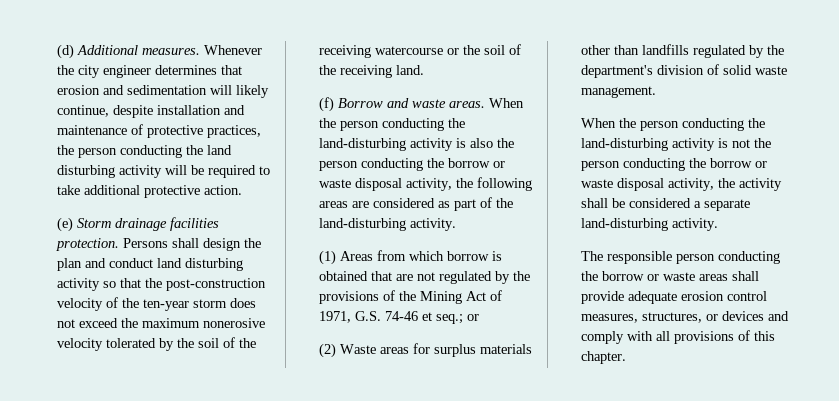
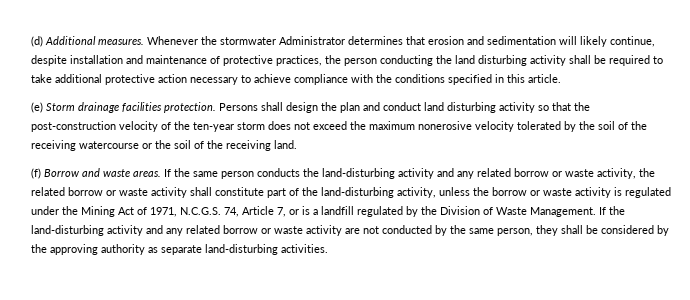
[77,65,151,78] city engineer -> [220,36,346,45] stormwater Administrator
[164,165,187,175] will -> [569,55,592,64] shall
[203,185,242,195] action. -> [158,74,562,85] action necessary to achieve compliance with the conditions specified in this article.
[488,98,524,108] [318,118,465,131] [318,138,514,151] [318,158,505,171] [318,177,532,191] [318,197,513,211] [318,218,456,231] [318,250,502,265] [318,271,530,284] [318,290,395,304] When the person conducting the land-disturbing activity is also the person conducting the borrow or waste disposal activity, the following areas are considered as part of the land-disturbing activity. // (1) Areas from which borrow is obtained that are not regulated by the provisions of -> [164,168,656,179] [31,187,672,198] [31,206,60,215] If the same person conducts the land-disturbing activity and any related borrow or waste activity, the related borrow or waste activity shall constitute part of the land-disturbing activity, unless the borrow or waste activity is regulated under
[354,311,479,324] [318,343,532,358] [580,44,784,58] [580,64,787,78] [580,86,656,98] [580,118,765,131] [580,138,771,151] [580,158,767,171] [580,178,782,191] [580,198,750,211] [580,218,718,231] [580,251,780,264] [580,271,759,281] [580,291,767,304] [580,311,789,323] [580,330,775,344] [580,351,626,364] G.S. 74-46 et seq.; or // (2) Waste areas for surplus materials other than landfills regulated by the department's division of solid waste management. // When the person conducting the land-disturbing activity is not the person conducting the borrow or waste disposal activity, the activity shall be considered a separate land-disturbing activity. // The responsible person conducting the borrow or waste areas shall provide adequate erosion control measures, structures, or devices and comply with all provisions of this chapter. -> [180,206,626,217] [31,225,670,236] [31,244,329,255] N.C.G.S. 74, Article 7, or is a landfill regulated by the Division of Waste Management. If the land-disturbing activity and any related borrow or waste activity are not conducted by the same person, they shall be considered by the approving authority as separate land-disturbing activities.

